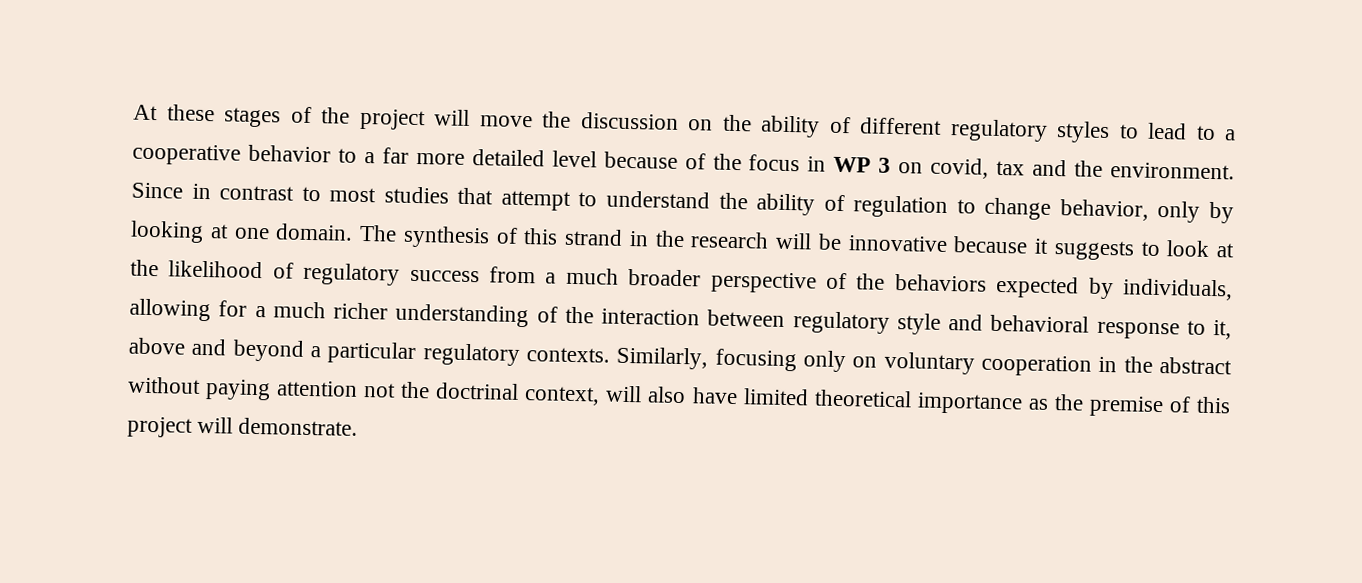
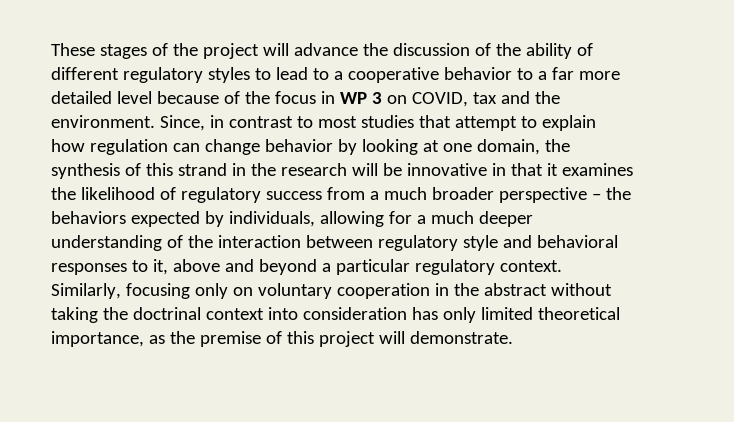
[133,104,215,122] At these -> [51,43,95,56] These
[479,115,533,128] move -> [293,43,358,56] advance
[688,119,713,131] on -> [474,43,491,56] of
[930,157,990,179] covid, -> [411,92,468,107] COVID,
[131,182,183,199] Since -> [159,115,205,131] Since,
[606,190,1201,223] understand the ability of regulation to change behavior, only -> [541,115,596,131] [51,139,333,155] explain how regulation can change behavior
[275,223,397,242] domain. The -> [476,139,570,155] domain, the
[953,236,1235,261] because it suggests to look at -> [491,163,633,176] in that it examines
[825,272,847,290] of -> [591,193,601,200] –
[333,302,388,320] richer -> [478,211,533,227] deeper
[1096,321,1180,340] response -> [51,263,127,275] responses
[526,347,610,363] contexts. -> [499,260,562,272] context.
[205,379,738,406] paying attention not the doctrinal context, will also have -> [51,307,476,323] taking the doctrinal context into consideration has only
[916,392,1023,415] importance -> [51,331,144,347] importance,

